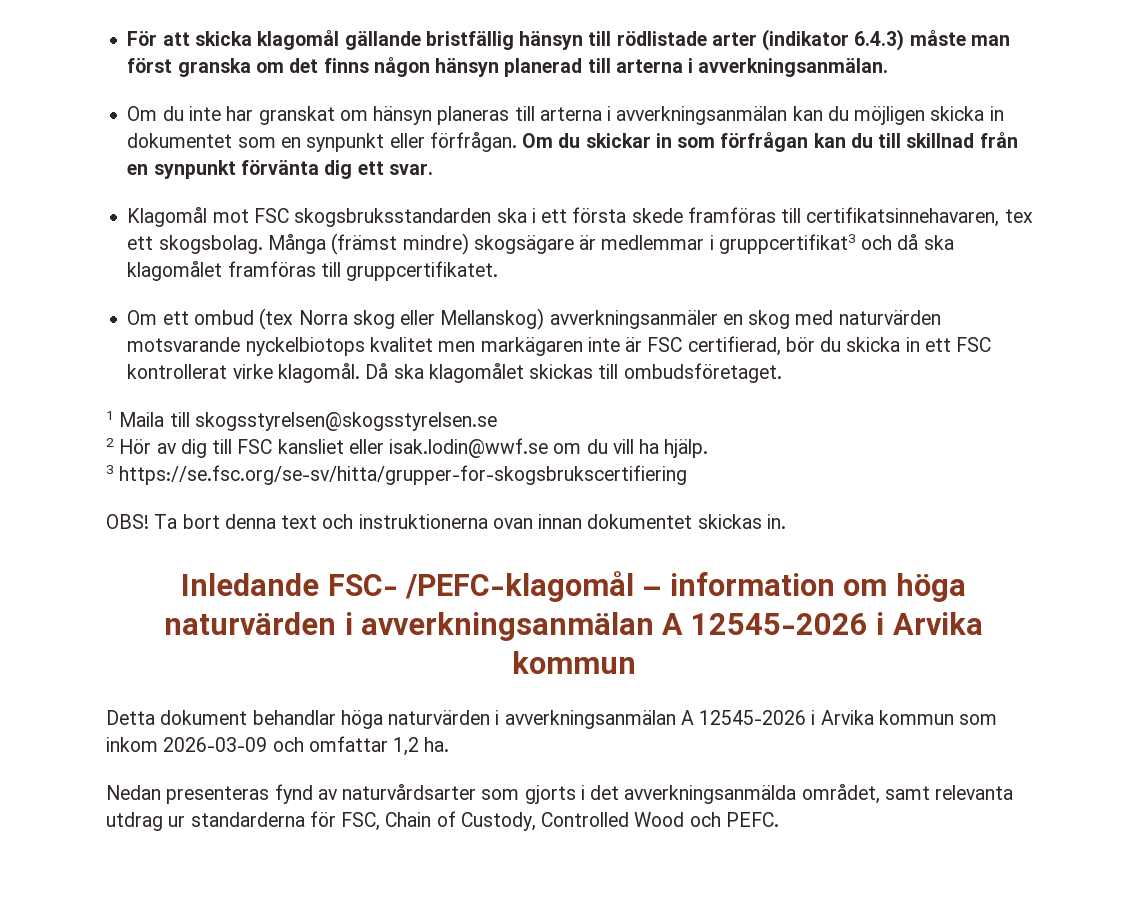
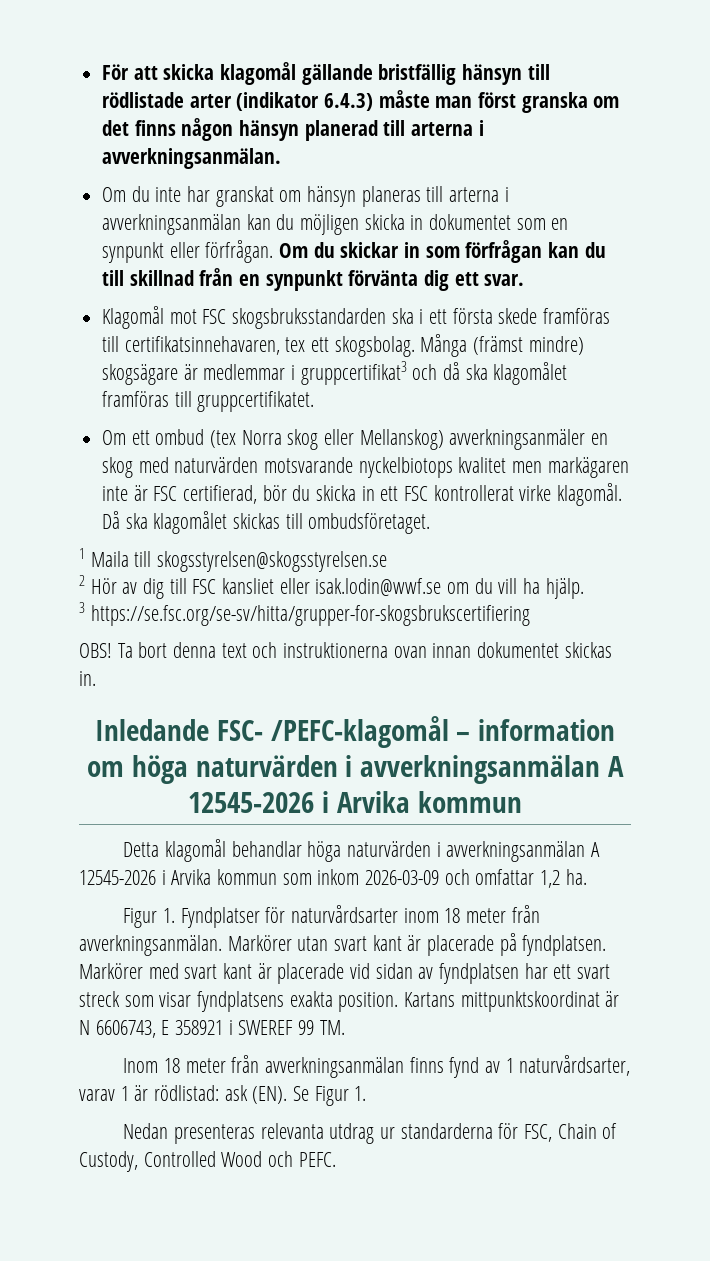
[160,710,248,725] dokument -> [164,839,226,862] klagomål
[106,784,930,804] Nedan presenteras fynd av naturvårdsarter som gjorts i det avverkningsanmälda området, samt -> [123,905,540,928] [79,933,607,956] [79,963,611,984] [79,991,620,1012] [79,1020,345,1038] [123,1055,631,1078] [79,1085,367,1106] [123,1123,255,1144] Figur 1. Fyndplatser för naturvårdsarter inom 18 meter från avverkningsanmälan. Markörer utan svart kant är placerade på fyndplatsen. Markörer med svart kant är placerade vid sidan av fyndplatsen har ett svart streck som visar fyndplatsens exakta position. Kartans mittpunktskoordinat är N 6606743, E 358921 i SWEREF 99 TM. // Inom 18 meter från avverkningsanmälan finns fynd av 1 naturvårdsarter, varav 1 är rödlistad: ask (EN). Se Figur 1. // Nedan presenteras

